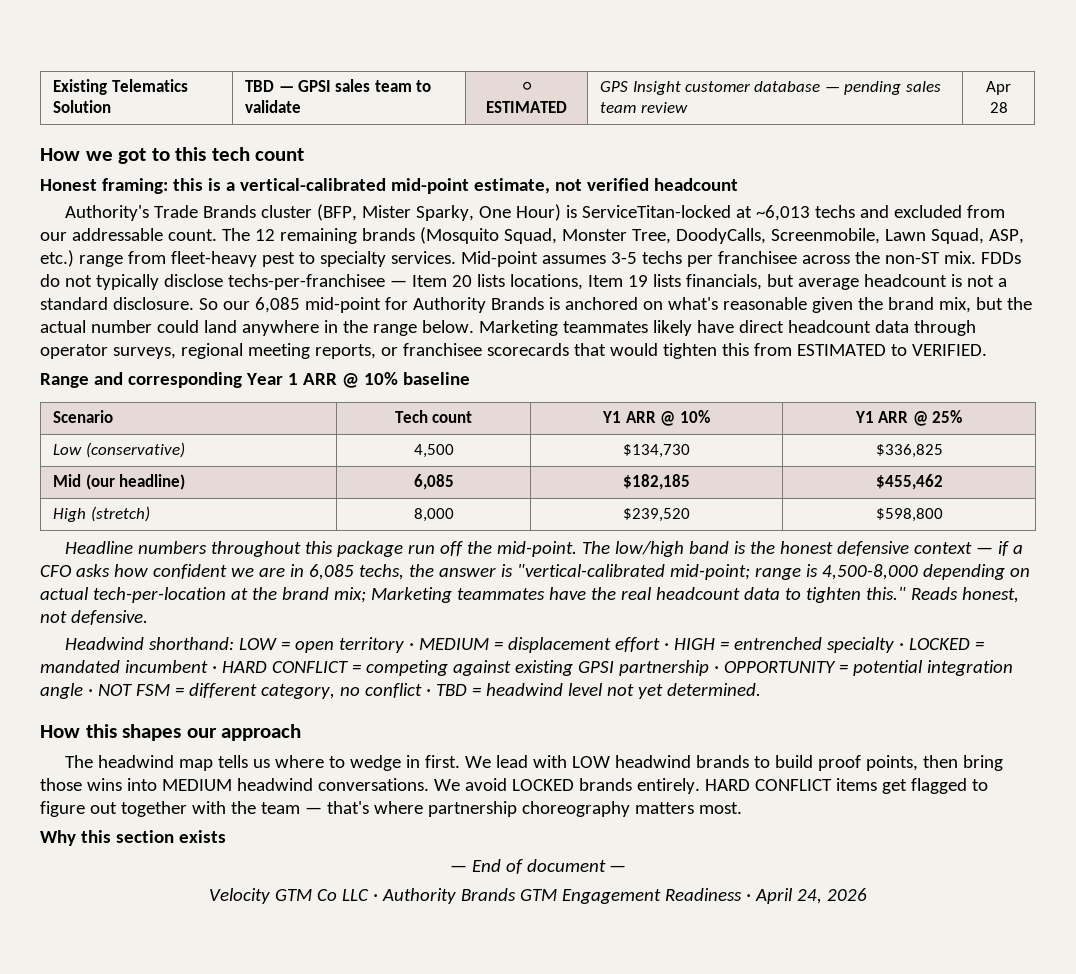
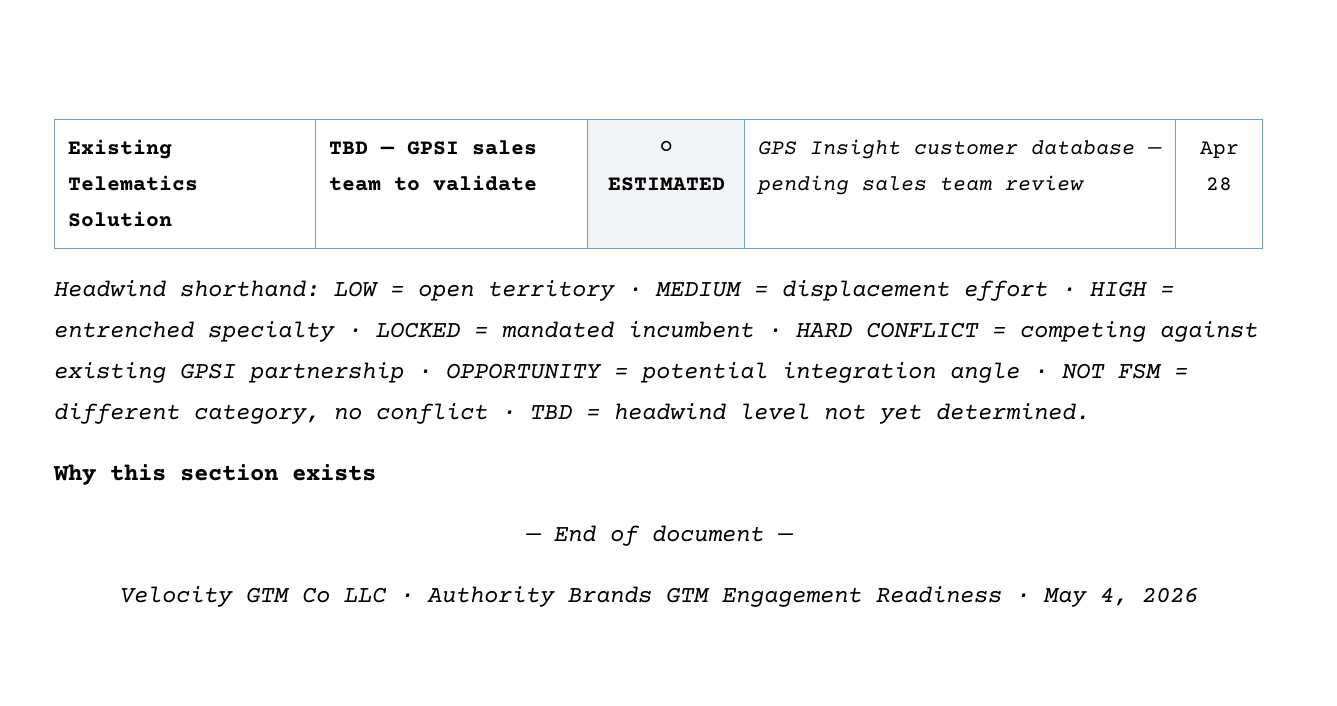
[40,147,305,164] [40,178,738,194] [65,204,1006,221] [40,227,1024,244] [40,250,1021,267] [40,274,1007,290] [40,297,1032,313] [40,320,976,336] [40,343,987,359] [40,372,470,388] [53,410,114,423] [394,410,473,423] [602,410,710,426] [854,410,963,426] [53,442,185,458] [413,444,454,458] [623,444,690,458] [875,444,943,458] [53,474,185,490] [413,474,454,490] [623,474,690,490] [875,474,943,490] [53,506,150,522] [413,508,454,522] [623,508,690,522] [875,508,943,522] [65,541,1024,557] [40,564,1030,580] [40,587,1019,603] [40,610,148,625] // How we got to this tech count // Honest framing: this is a vertical-calibrated mid-point estimate, not verified headcount // Authority's Trade Brands cluster (BFP, Mister Sparky, One Hour) is ServiceTitan-locked at ~6,013 techs and excluded from our addressable count. The 12 remaining brands (Mosquito Squad, Monster Tree, DoodyCalls, Screenmobile, Lawn Squad, ASP, etc.) range from fleet-heavy pest to specialty services. Mid-point assumes 3-5 techs per franchisee across the non-ST mix. FDDs do not typically disclose techs-per-franchisee — Item 20 lists locations, Item 19 lists financials, but average headcount is not a standard disclosure. So our 6,085 mid-point for Authority Brands is anchored on what's reasonable given the brand mix, but the actual number could land anywhere in the range below. Marketing teammates likely have direct headcount data through operator surveys, regional meeting reports, or franchisee scorecards that would tighten this from ESTIMATED to VERIFIED. // Range and corresponding Year 1 ARR @ 10% baseline // Scenario | Tech count | Y1 ARR @ 10% | Y1 ARR @ 25% // Low (conservative) | 4,500 | $134,730 | $336,825 // Mid (our headline) | 6,085 | $182,185 | $455,462 // High (stretch) | 8,000 | $239,520 | $598,800 // Headline numbers throughout this package run off the mid-point. The low/high band is the honest defensive context — if a CFO asks how confident we are in 6,085 techs, the answer is "vertical-calibrated mid-point; range is 4,500-8,000 depending on actual tech-per-location at the brand mix; Marketing teammates have the real headcount data to tighten this." Reads honest, not defensive. -> (1232, 184) none
[40,724,302,741] [65,755,1004,771] [40,778,988,794] [40,801,742,817] // How this shapes our approach // The headwind map tells us where to wedge in first. We lead with LOW headwind brands to build proof points, then bring those wins into MEDIUM headwind conversations. We avoid LOCKED brands entirely. HARD CONFLICT items get flagged to figure out together with the team — that's where partnership choreography matters most. -> (1090, 411) none
[754,888,822,904] April 24, -> [1043,587,1128,607] May 4,

